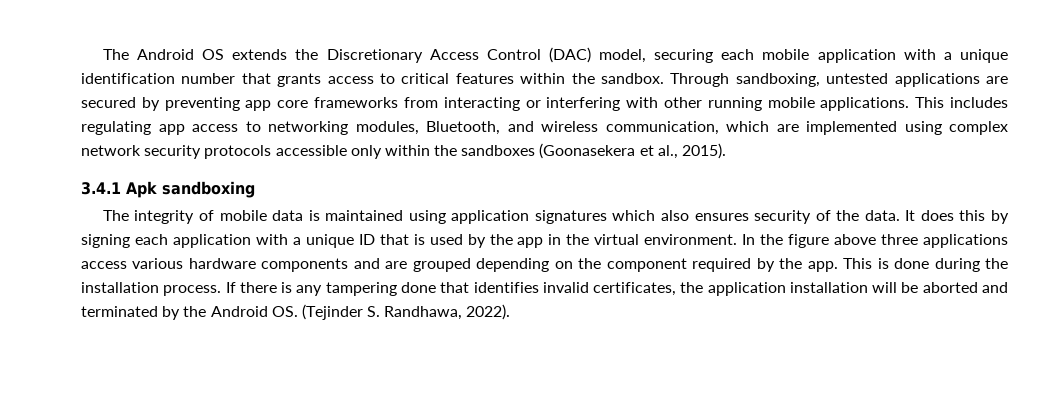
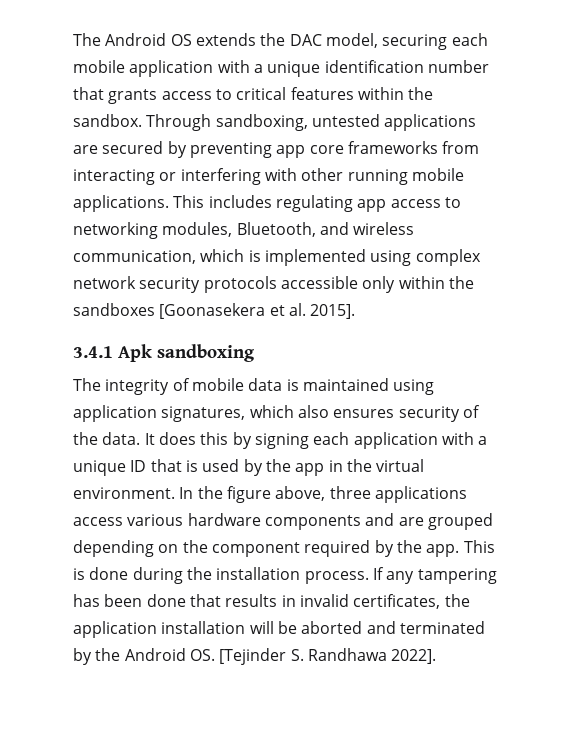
[326,47,591,63] Discretionary Access Control (DAC) -> [289,34,322,46] DAC
[776,124,799,132] are -> [248,250,261,262] is
[539,143,727,159] (Goonasekera et al., 2015). -> [159,303,356,319] [Goonasekera et al. 2015].
[534,210,607,224] signatures -> [161,406,246,422] signatures,
[834,234,877,245] above -> [275,486,326,501] above,
[239,282,539,296] there is any tampering done that identifies -> [386,568,497,584] [73,594,296,607] any tampering has been done that results in
[301,304,511,320] (Tejinder S. Randhawa, 2022). -> [219,648,437,665] [Tejinder S. Randhawa 2022].

